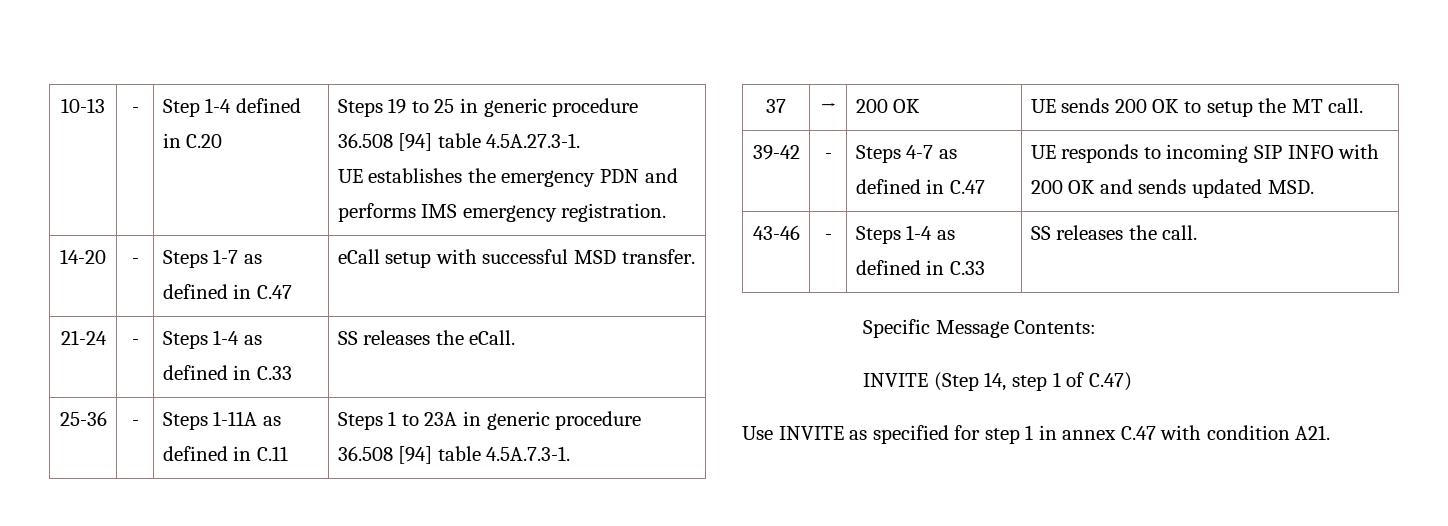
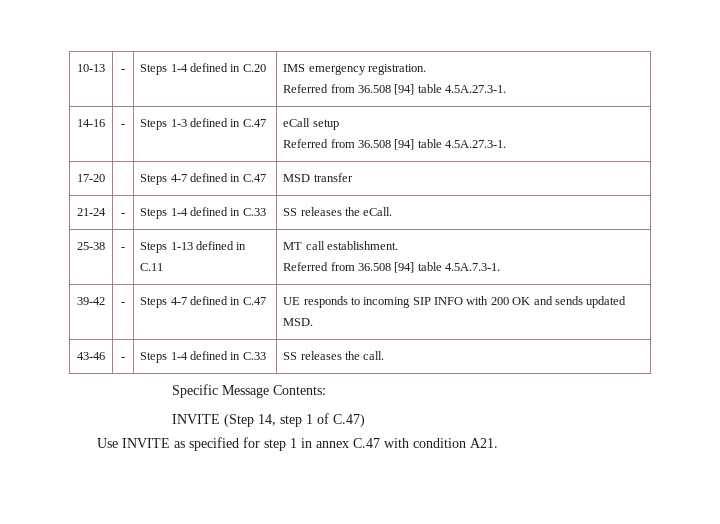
[162,99,200,117] Step -> [140,64,168,75] Steps
[337,98,639,117] [337,133,581,151] [337,168,678,187] [337,203,667,222] [60,249,106,264] [131,258,139,264] [162,249,262,268] Steps 19 to 25 in generic procedure 36.508 [94] table 4.5A.27.3-1. // UE establishes the emergency PDN and performs IMS emergency registration. // 14-20 | - | Steps 1-7 as -> [283,64,426,75] [283,84,507,95] [77,119,105,127] [121,124,125,127] [140,119,187,130] IMS emergency registration. // Referred from 36.508 [94] table 4.5A.27.3-1. // 14-16 | - | Steps 1-3
[435,249,695,264] with successful MSD transfer. -> [283,139,507,150] [77,174,105,182] [140,173,266,185] [283,173,353,182] // Referred from 36.508 [94] table 4.5A.27.3-1. // 17-20 | | Steps 4-7 defined in C.47 | MSD transfer
[243,335,262,345] as -> (188, 212) none
[59,411,107,426] [131,420,139,426] [162,411,281,430] 25-36 | - | Steps 1-11A as -> [77,242,105,250] [121,247,125,250] [140,242,193,253] 25-38 | - | Steps 1-13
[337,411,642,430] [337,446,571,464] [766,99,786,113] [820,102,836,113] [855,99,921,113] [1030,98,1364,117] Steps 1 to 23A in generic procedure 36.508 [94] table 4.5A.7.3-1. // 37 | → | 200 OK | UE sends 200 OK to setup the MT call. -> [283,241,398,250] [283,262,501,273] MT call establishment. // Referred from 36.508 [94] table 4.5A.7.3-1.
[938,149,957,159] as -> (187, 301) none
[936,230,955,240] as -> (188, 356) none

